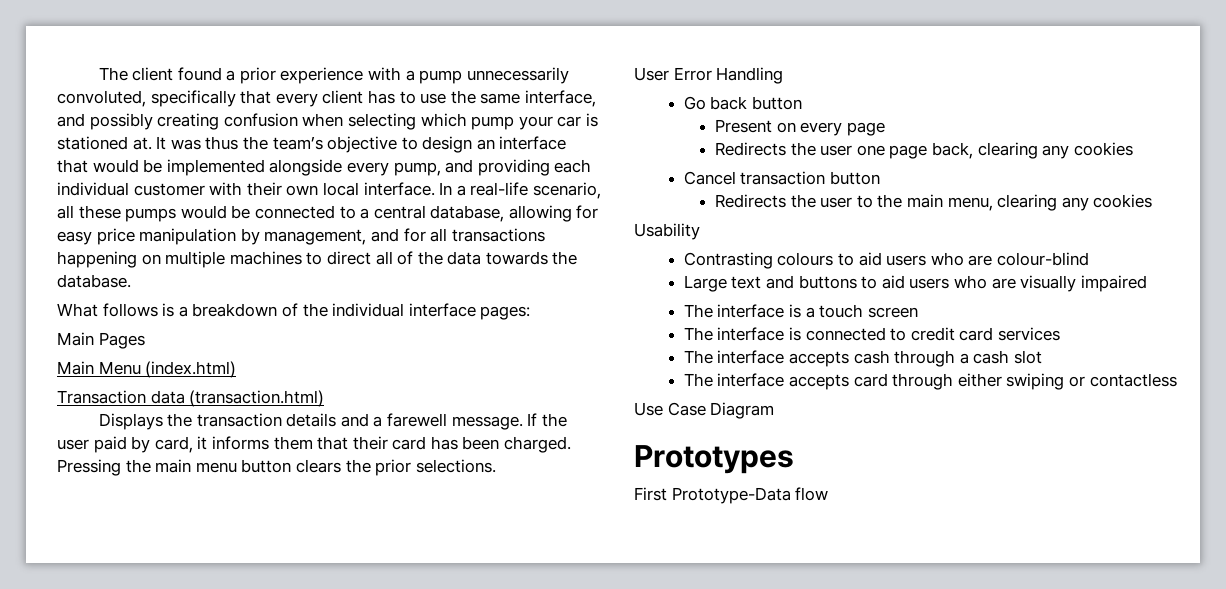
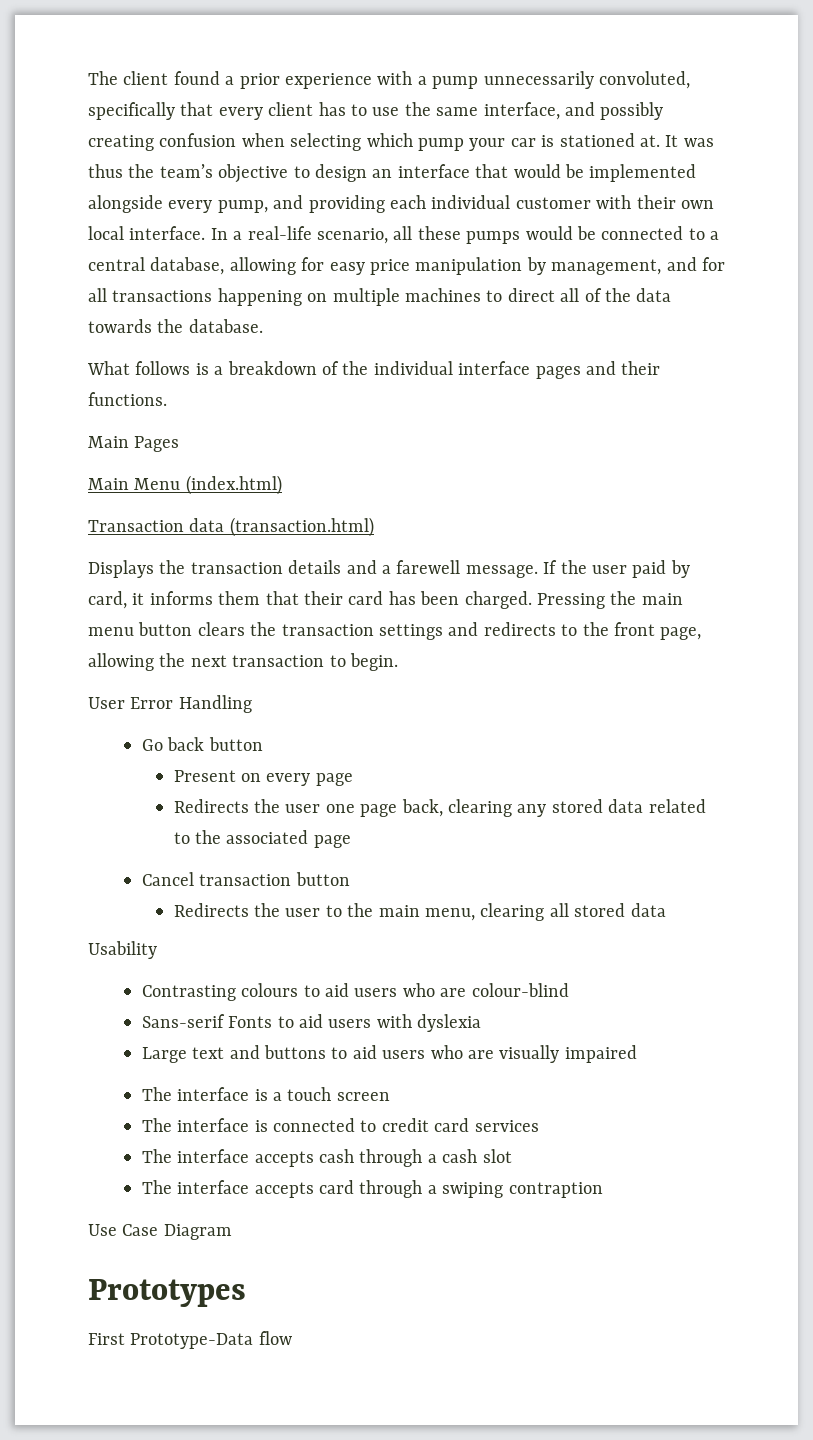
[480,306,531,320] pages: -> [535,361,661,379] [88,392,167,406] pages and their functions.
[375,459,496,476] prior selections. -> [281,622,702,640] [88,653,398,671] transaction settings and redirects to the front page, allowing the next transaction to begin.
[1073,142,1133,156] cookies -> [551,799,706,813] [173,830,351,848] stored data related to the associated page
[1061,194,1153,211] any cookies -> [549,903,666,917] all stored data
(1090, 259) none -> [141,1014,482,1032] // Sans-serif Fonts to aid users with dyslexia
[957,373,1177,390] either swiping or contactless -> [427,1182,603,1198] a swiping contraption

